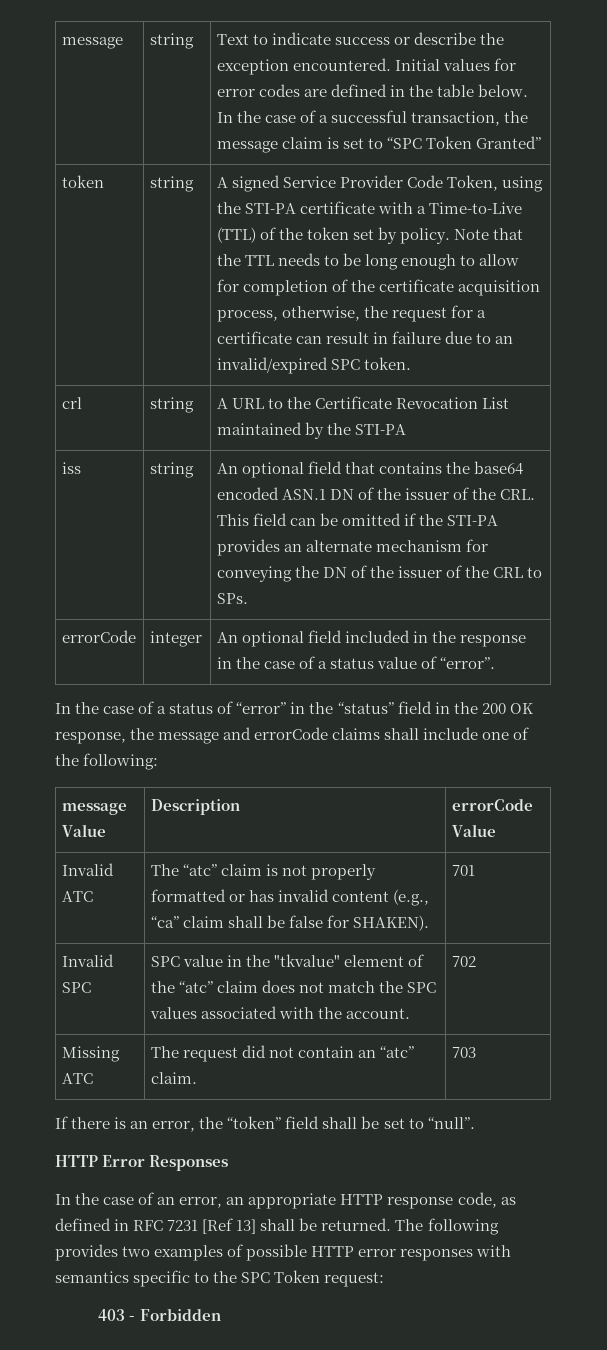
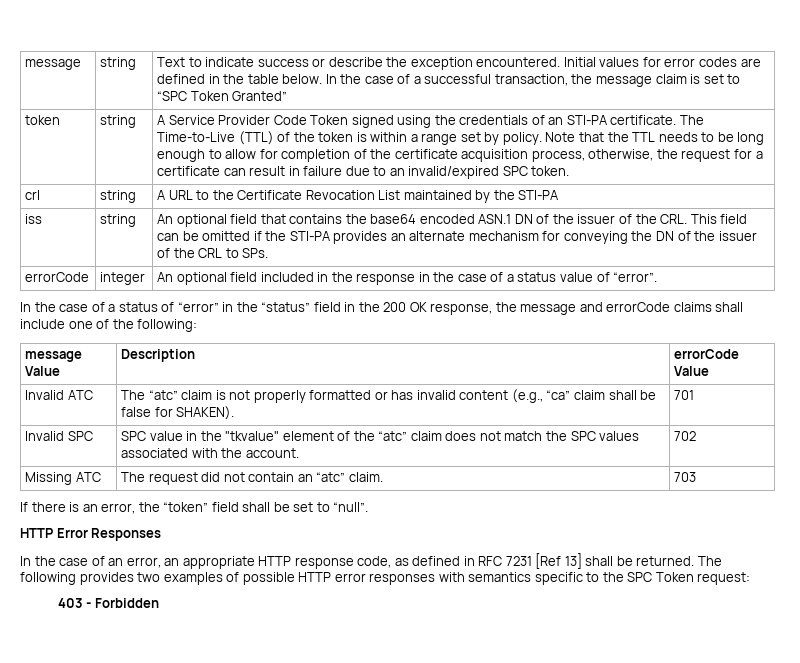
[231,175,280,192] signed -> (166, 120) none
[447,175,544,192] [216,201,426,214] Token, using the STI-PA certificate with a -> [310,115,704,128] Token signed using the credentials of an STI-PA certificate. The
(349, 233) none -> [356,132,458,145] is within a range

